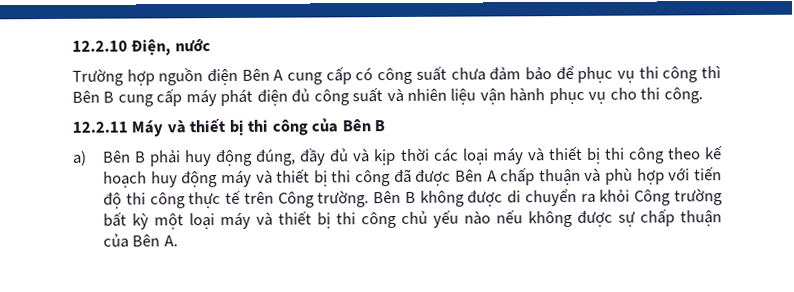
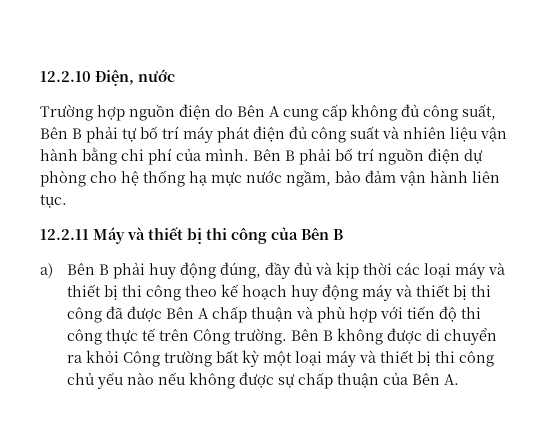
(239, 77) none -> [215,105,233,117] do
[355,65,721,85] [72,89,183,107] có công suất chưa đảm bảo để phục vụ thi công thì Bên B cung cấp -> [351,104,496,121] [40,126,179,143] không đủ công suất, Bên B phải tự bố trí
[548,87,703,105] phục vụ cho thi công. -> [82,147,483,165] [40,170,500,187] [40,194,67,208] bằng chi phí của mình. Bên B phải bố trí nguồn điện dự phòng cho hệ thống hạ mực nước ngầm, bảo đảm vận hành liên tục.

